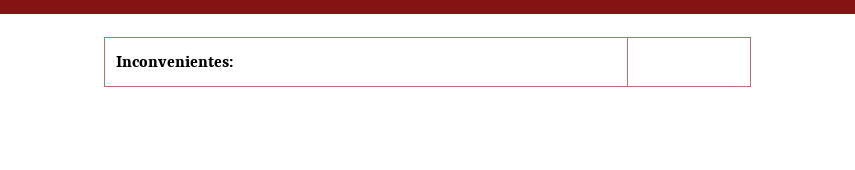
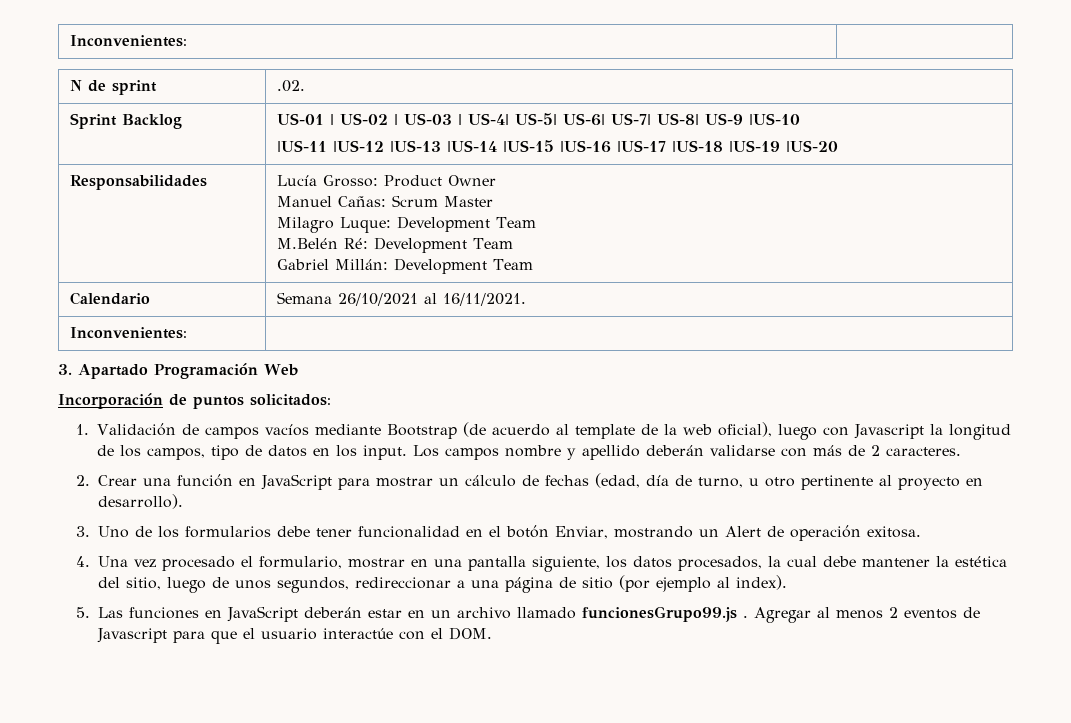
[115,55,233,67] Inconvenientes: | -> [70,35,188,47] [70,80,158,95] [277,80,306,92] [70,113,183,129] [277,113,801,126] [277,140,839,153] [70,175,208,190] [277,175,497,187] [277,195,494,207] [277,216,537,233] [277,237,514,253] [277,258,534,274] [70,292,151,305] [277,292,527,306] [70,327,188,339] [58,363,298,379] [58,393,331,409] [75,422,1011,440] [96,445,961,460] [75,473,983,490] [97,494,183,509] [75,525,921,541] [75,556,1007,572] [97,575,787,593] [75,606,980,623] [96,627,492,644] Inconvenientes: | // N de sprint | .02. // Sprint Backlog | US-01 | US-02 | US-03 | US-4| US-5| US-6| US-7| US-8| US-9 |US-10 // |US-11 |US-12 |US-13 |US-14 |US-15 |US-16 |US-17 |US-18 |US-19 |US-20 // Responsabilidades | Lucía Grosso: Product Owner // Manuel Cañas: Scrum Master // Milagro Luque: Development Team // M.Belén Ré: Development Team // Gabriel Millán: Development Team // Calendario | Semana 26/10/2021 al 16/11/2021. // Inconvenientes: | // 3. Apartado Programación Web // Incorporación de puntos solicitados: // 1. Validación de campos vacíos mediante Bootstrap (de acuerdo al template de la web oficial), luego con Javascript la longitud de los campos, tipo de datos en los input. Los campos nombre y apellido deberán validarse con más de 2 caracteres. // 2. Crear una función en JavaScript para mostrar un cálculo de fechas (edad, día de turno, u otro pertinente al proyecto en desarrollo). // 3. Uno de los formularios debe tener funcionalidad en el botón Enviar, mostrando un Alert de operación exitosa. // 4. Una vez procesado el formulario, mostrar en una pantalla siguiente, los datos procesados, la cual debe mantener la estética del sitio, luego de unos segundos, redireccionar a una página de sitio (por ejemplo al index). // 5. Las funciones en JavaScript deberán estar en un archivo llamado funcionesGrupo99.js . Agregar al menos 2 eventos de Javascript para que el usuario interactúe con el DOM.

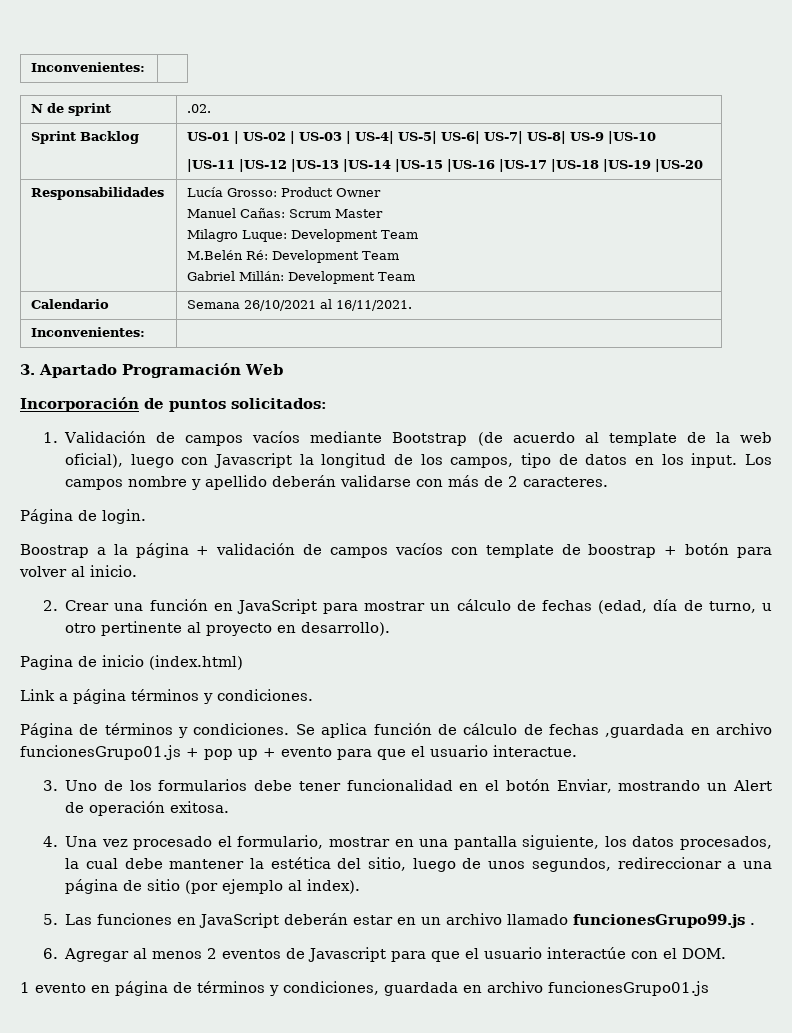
(961, 451) none -> [20,509,146,524] [20,543,773,558] [19,565,137,577] // Página de login. // Boostrap a la página + validación de campos vacíos con template de boostrap + botón para volver al inicio.
(183, 501) none -> [20,655,243,670] [20,689,313,704] [20,723,772,738] [20,745,577,760] // Pagina de inicio (index.html) // Link a página términos y condiciones. // Página de términos y condiciones. Se aplica función de cálculo de fechas ,guardada en archivo funcionesGrupo01.js + pop up + evento para que el usuario interactue.
(748, 616) none -> [42,948,58,959] // 6.
(492, 633) none -> [20,981,709,996] // 1 evento en página de términos y condiciones, guardada en archivo funcionesGrupo01.js

